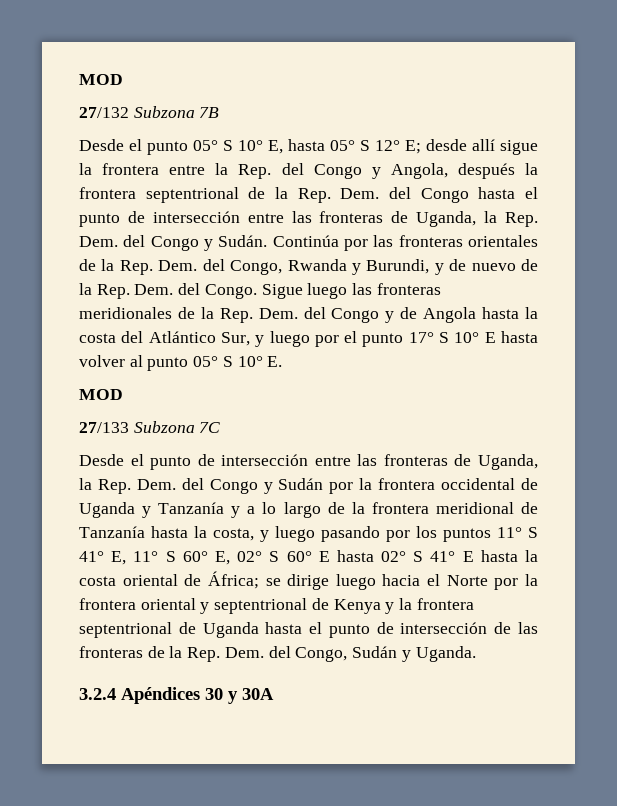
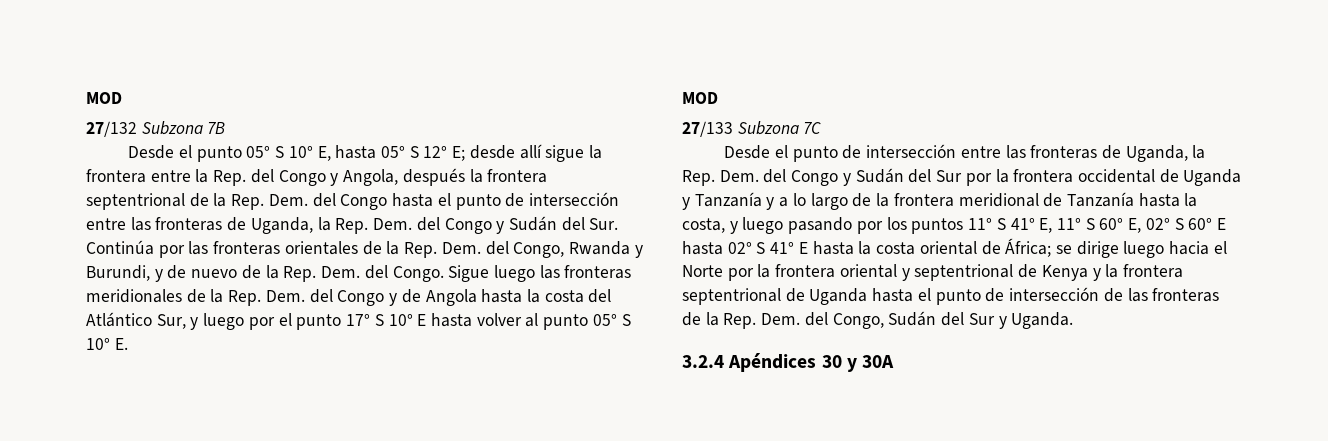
[218,235,268,247] Sudán. -> [508,216,619,231] Sudán del Sur.
(324, 484) none -> [908,169,963,183] del Sur
(398, 652) none -> [941,312,995,326] del Sur

